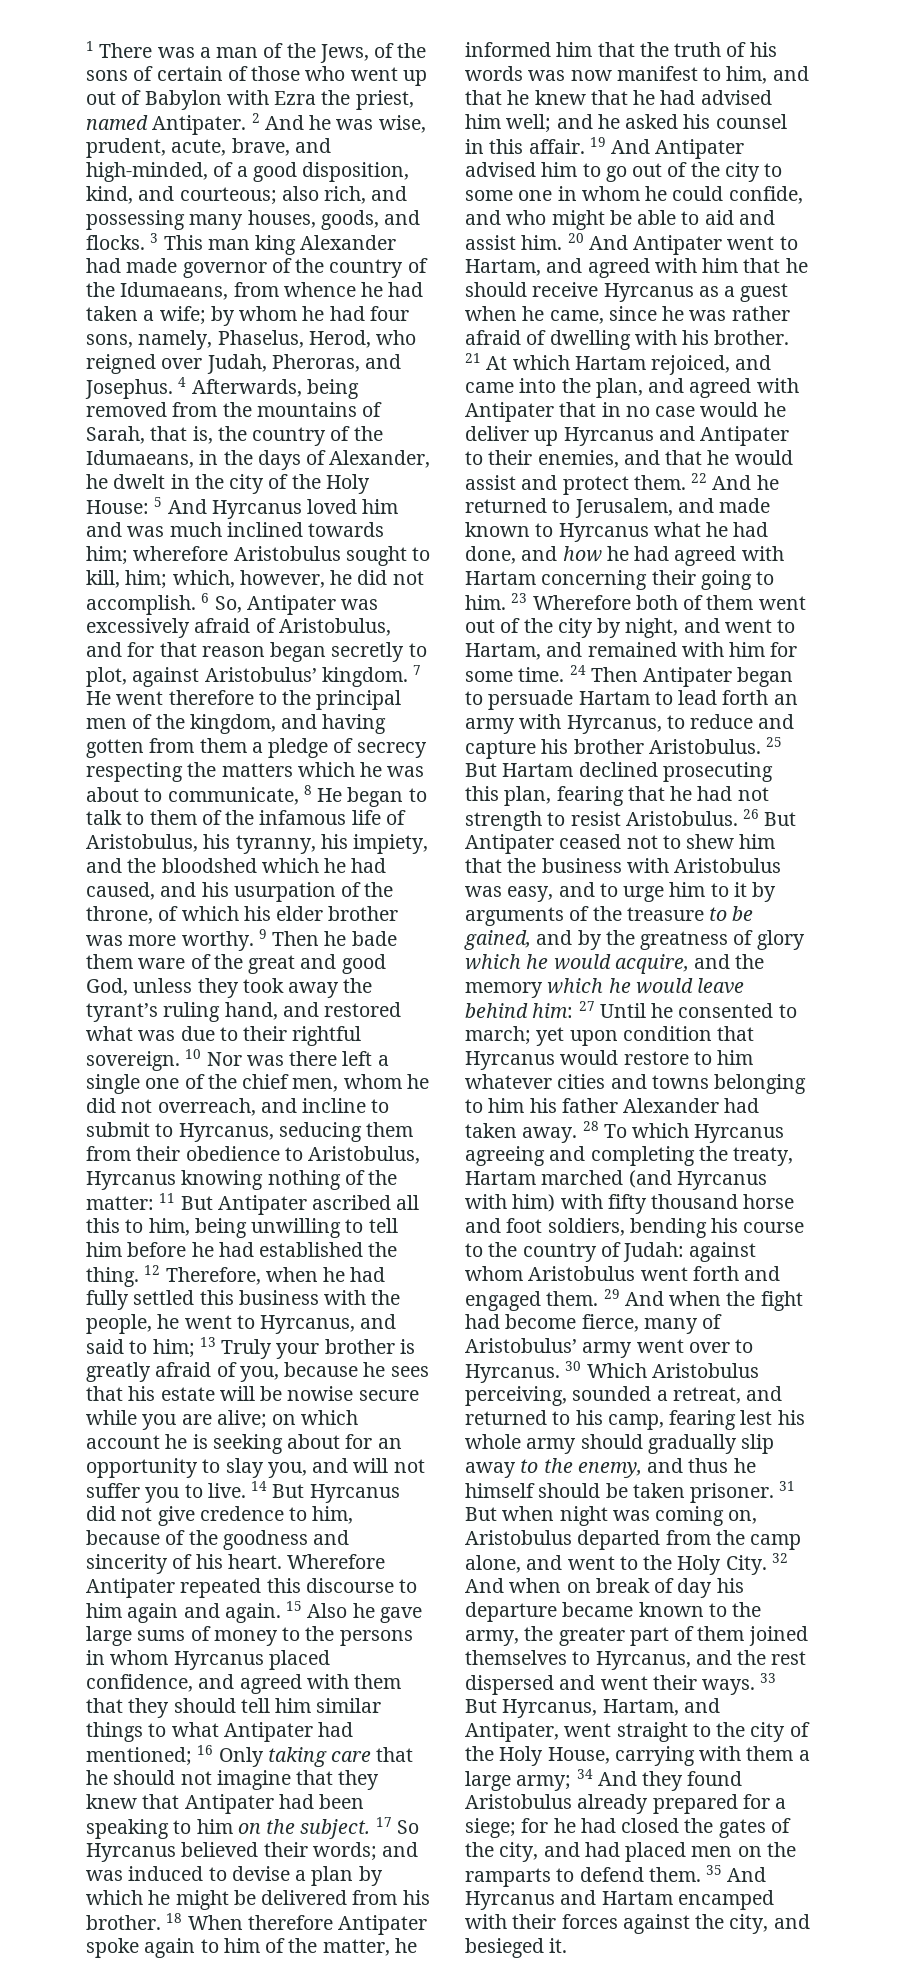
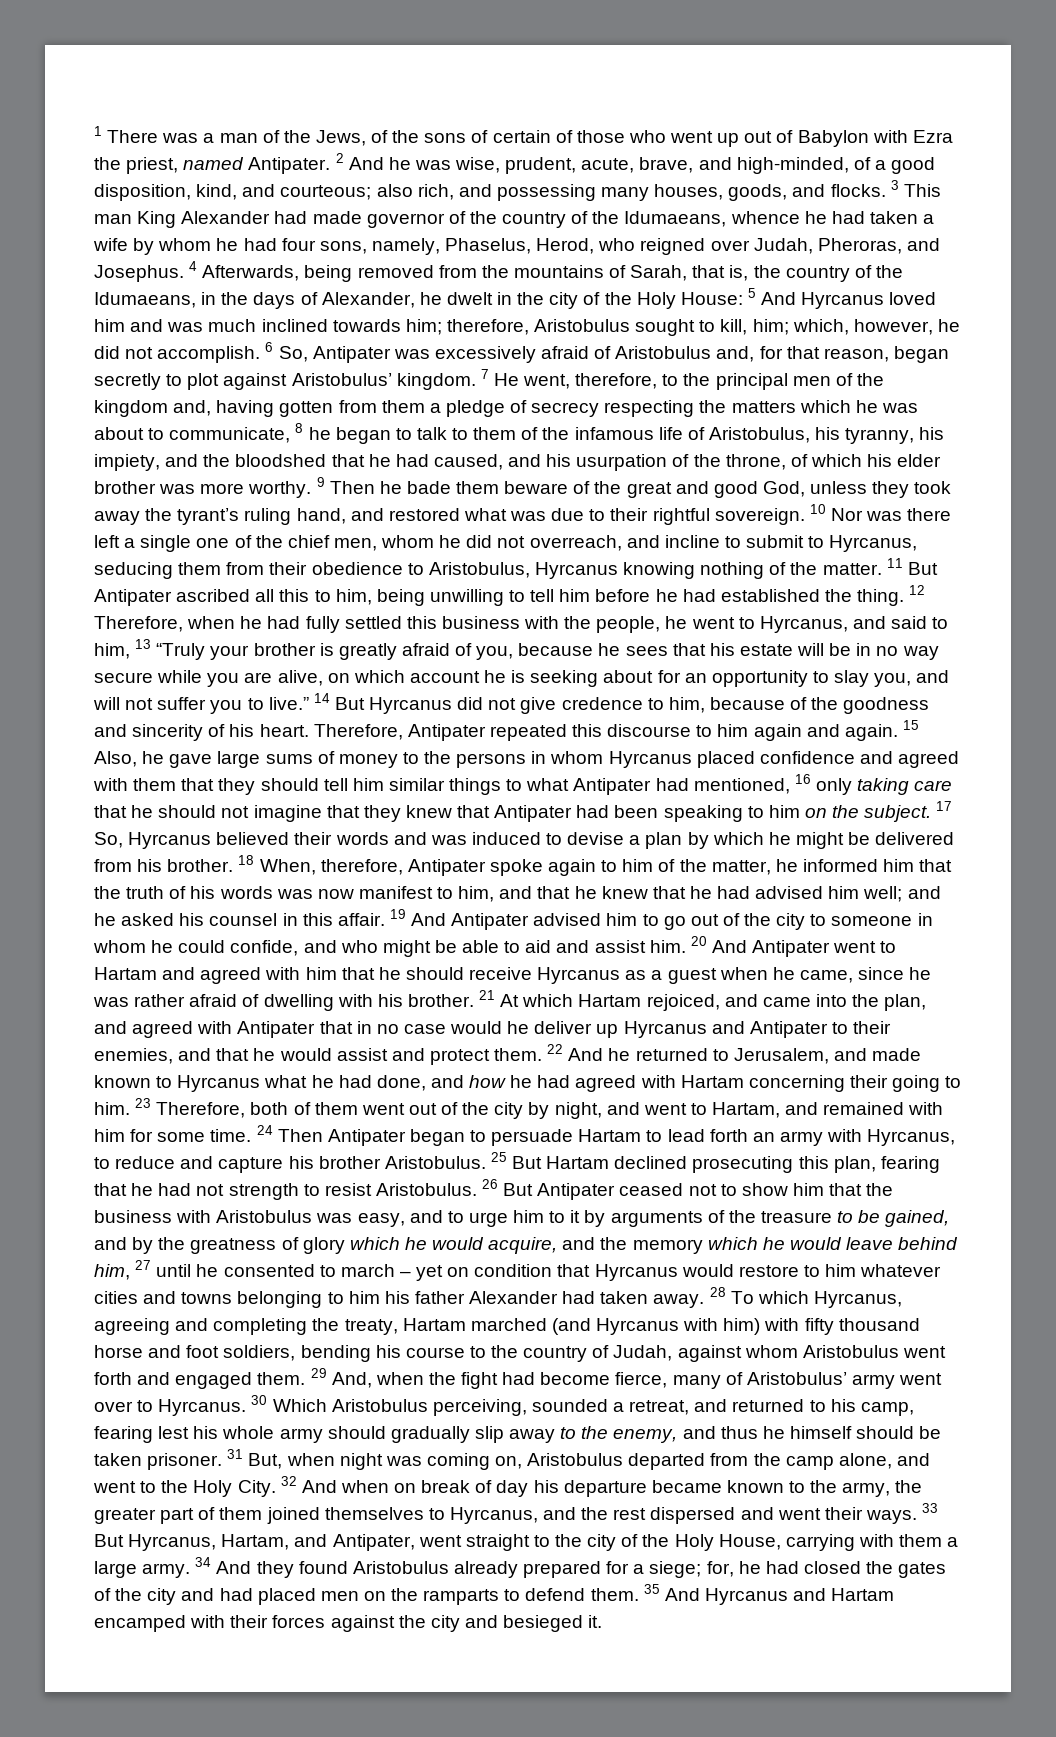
[255,235,297,255] king -> [137,211,177,228] King
[233,282,279,297] from -> (727, 219) none
[159,306,206,325] wife; -> [93,238,128,251] wife
[133,546,229,561] wherefore -> [446,319,529,335] therefore,
[278,618,391,636] [86,642,122,657] Aristobulus, and -> [615,346,755,362] Aristobulus and,
[201,646,265,657] reason -> [823,348,889,362] reason,
[86,667,127,687] plot, -> [187,373,220,390] plot
[116,690,254,705] went therefore -> [523,373,658,389] went, therefore,
[189,714,318,734] kingdom, and -> [94,400,212,417] kingdom and,
[317,788,343,802] He -> [308,427,331,440] he
[261,858,319,873] which -> [331,454,365,467] that
[138,958,186,969] ware -> [504,481,569,494] beware
[86,1196,154,1210] matter: -> [822,563,882,575] matter.
[152,1337,273,1359] him; 13 Truly -> [94,639,206,660] him, 13 “Truly
[287,1386,354,1401] nowise -> [856,643,939,660] in no way
[216,1410,267,1429] alive; -> [277,670,323,686] alive,
[207,1483,246,1498] live. -> [268,697,309,710] live.”
[287,1554,386,1569] Wherefore -> [313,724,403,740] Therefore,
[307,1603,348,1618] Also -> [94,751,137,767] Also,
[86,1674,193,1692] confidence, -> [759,751,855,764] confidence
[86,1745,264,1767] mentioned; 16 Only -> [693,774,852,795] mentioned, 16 only
[396,1820,419,1834] So -> [94,832,123,848] So,
[312,1842,377,1861] words; -> [335,832,389,845] words
[187,1915,333,1930] When therefore -> [259,859,403,875] When, therefore,
[465,190,553,201] some one -> [831,916,913,926] someone
[465,259,541,276] Hartam, -> [94,967,157,980] Hartam
[532,595,631,610] Wherefore -> [156,1102,246,1118] Therefore,
[686,834,735,849] shew -> [741,1183,788,1196] show
[532,1001,797,1018] [465,1026,618,1046] him: 27 Until he consented to march; yet upon -> [94,1260,470,1281] him, 27 until he consented to march – yet on
[694,1124,785,1143] Hyrcanus -> [813,1291,902,1308] Hyrcanus,
[623,1242,685,1262] Judah: -> [613,1345,673,1361] Judah,
[624,1291,664,1306] And -> [331,1372,372,1388] And,
[465,1507,497,1521] But -> [248,1453,283,1469] But,
[516,1775,572,1791] army; -> [142,1563,191,1578] army.
[521,1818,549,1833] for -> [706,1561,734,1577] for,
[499,1842,539,1862] city, -> [147,1588,177,1605] city
[729,1914,769,1934] city, -> [430,1615,460,1632] city

